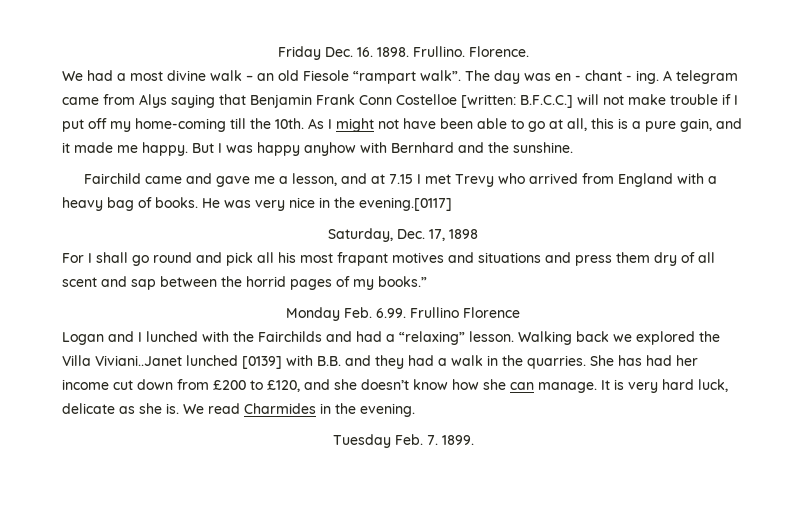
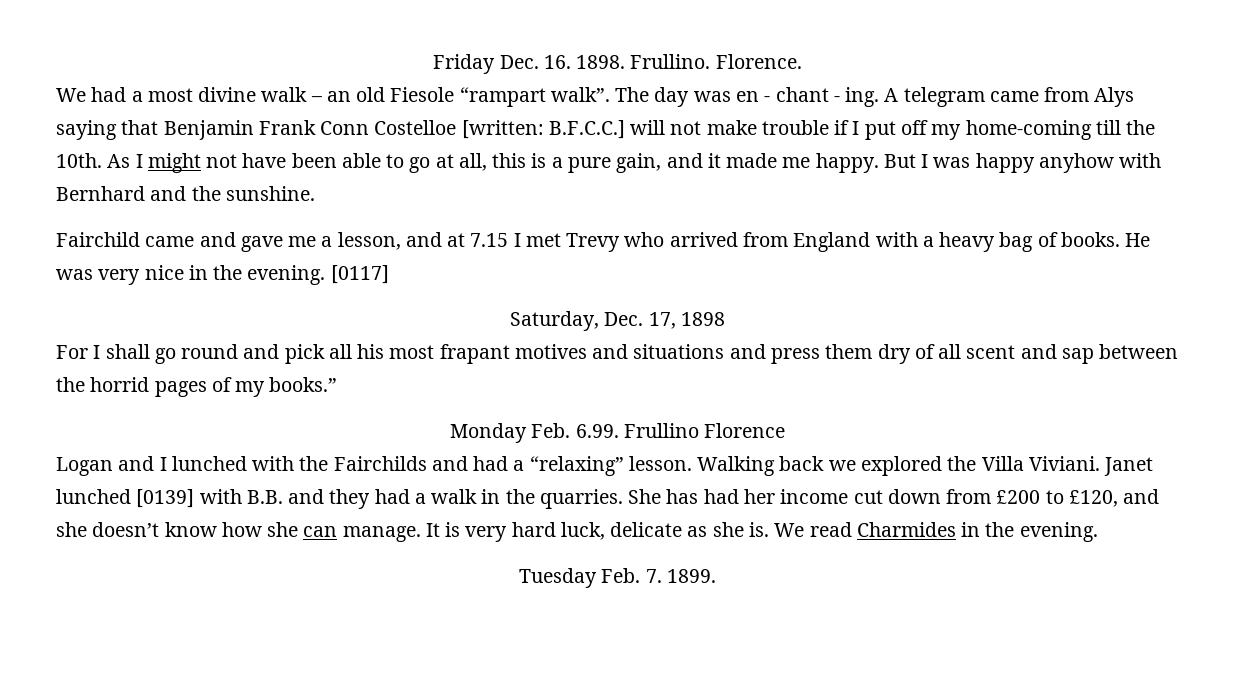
[359,197,452,211] evening.[0117] -> [247,265,389,285] evening. [0117]
[95,355,182,366] Viviani..Janet -> [1028,456,1154,476] Viviani. Janet

